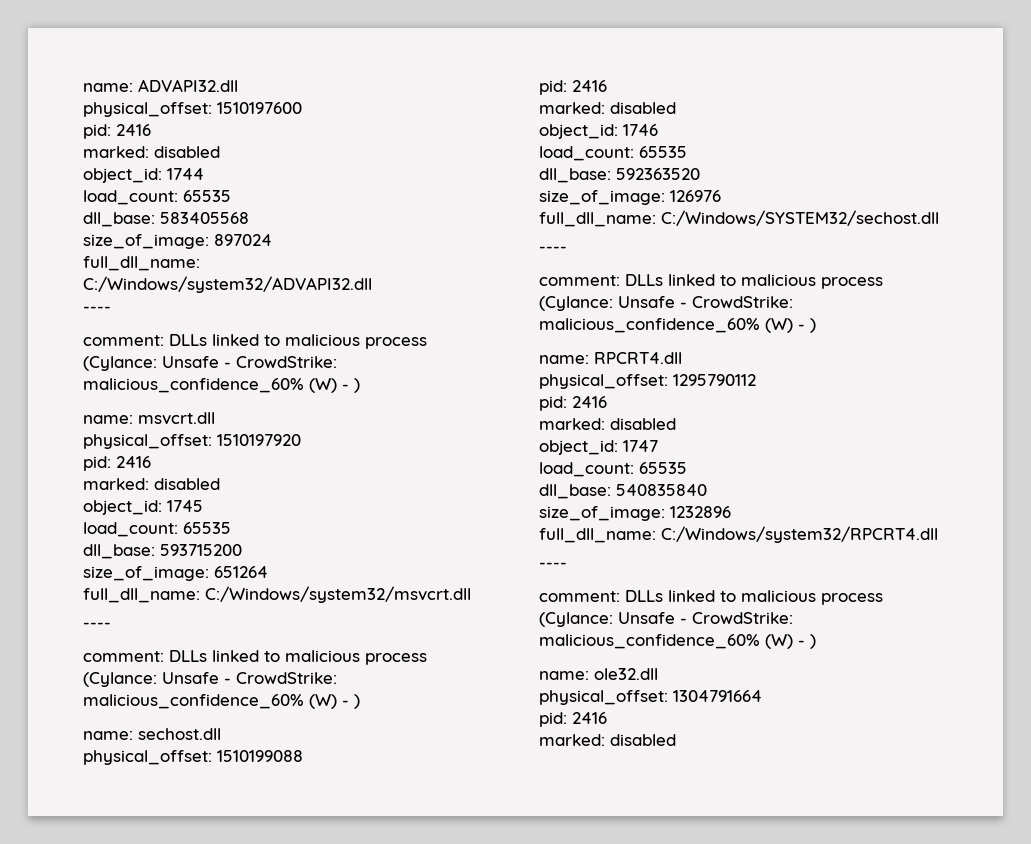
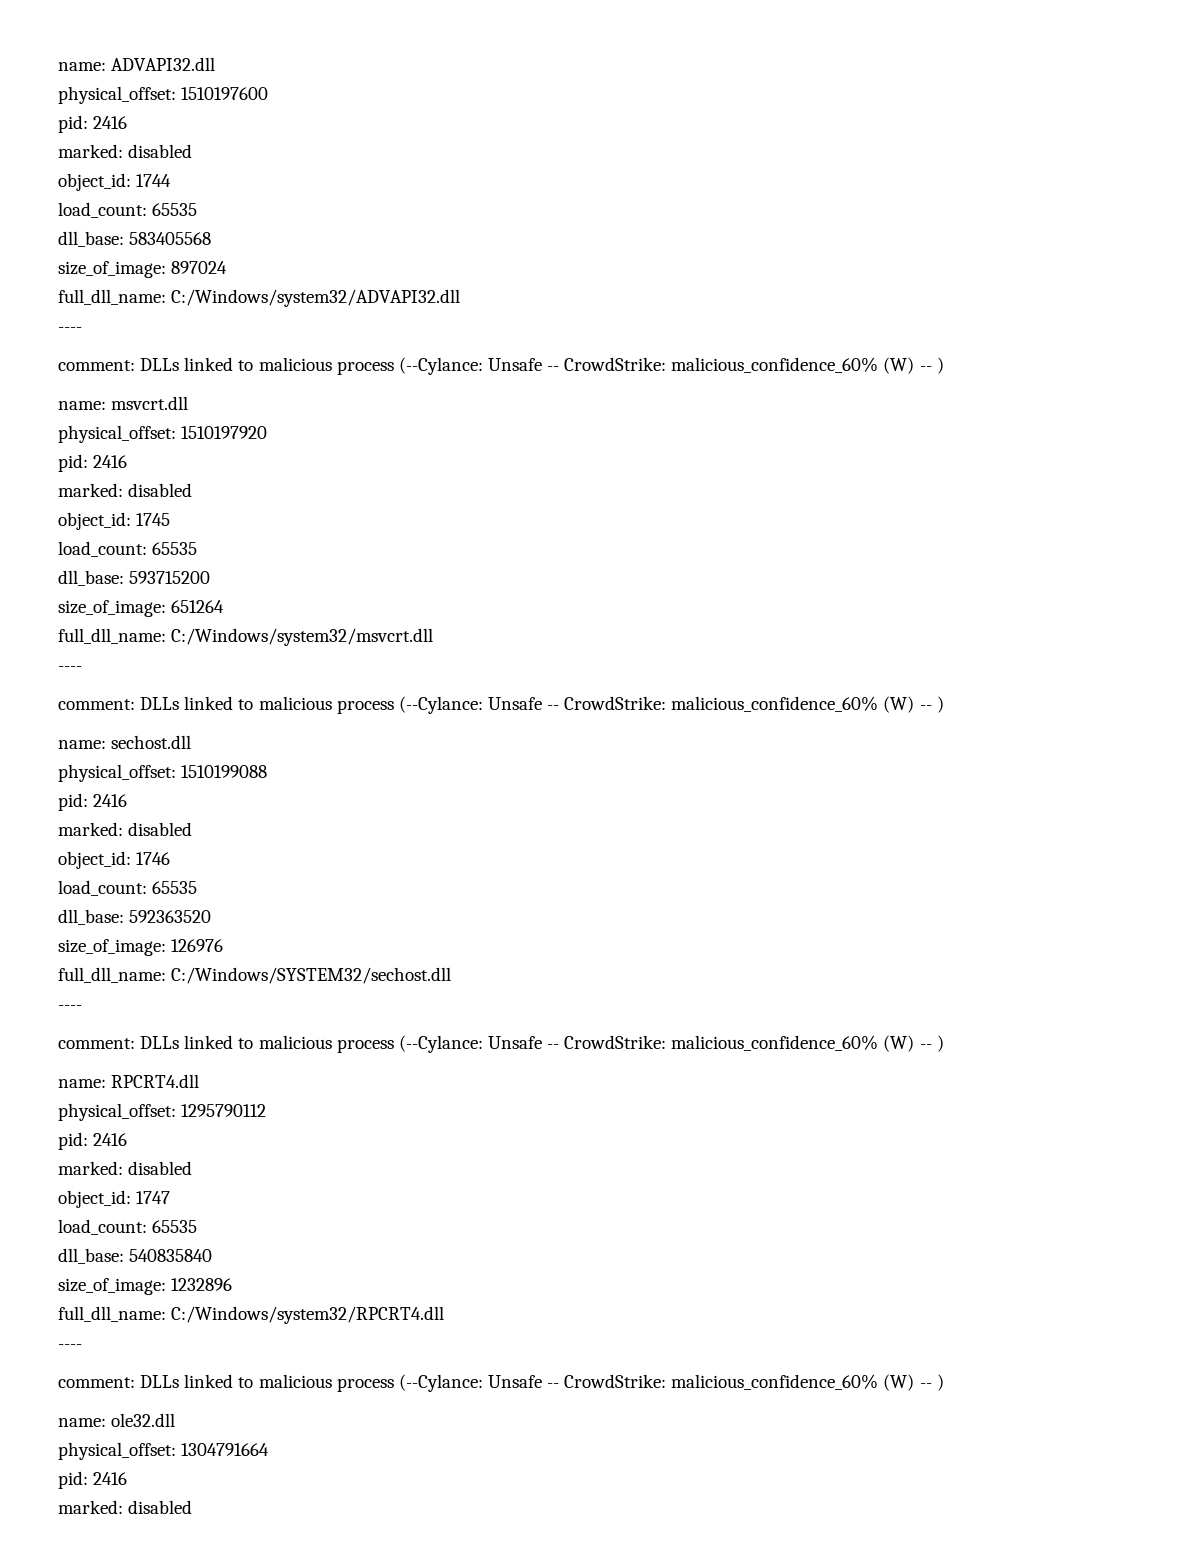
[83,356,337,371] [83,378,349,393] (Cylance: Unsafe - CrowdStrike: malicious_confidence_60% (W) - -> [398,357,932,375] (--Cylance: Unsafe -- CrowdStrike: malicious_confidence_60% (W) --
[83,672,337,687] [83,694,349,709] (Cylance: Unsafe - CrowdStrike: malicious_confidence_60% (W) - -> [398,696,932,714] (--Cylance: Unsafe -- CrowdStrike: malicious_confidence_60% (W) --
[539,296,793,311] [539,318,805,333] (Cylance: Unsafe - CrowdStrike: malicious_confidence_60% (W) - -> [398,1035,932,1053] (--Cylance: Unsafe -- CrowdStrike: malicious_confidence_60% (W) --
[539,612,793,627] [539,634,805,649] (Cylance: Unsafe - CrowdStrike: malicious_confidence_60% (W) - -> [398,1374,932,1392] (--Cylance: Unsafe -- CrowdStrike: malicious_confidence_60% (W) --

